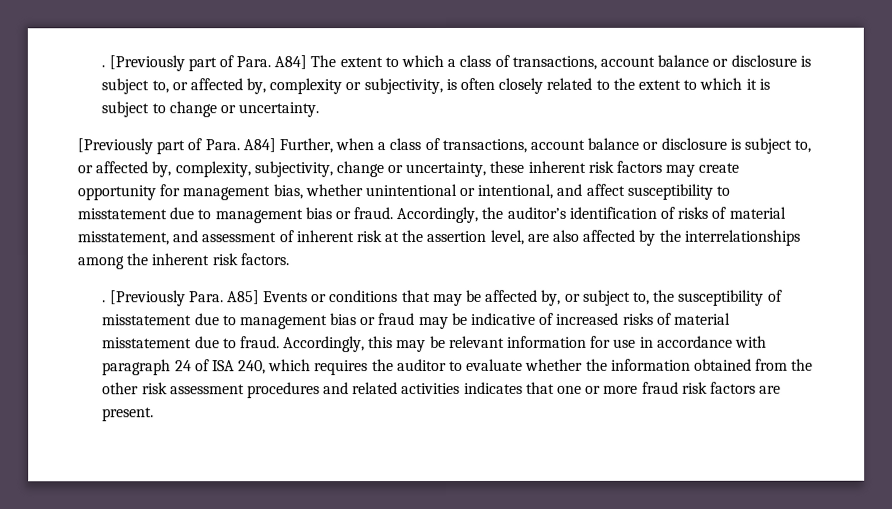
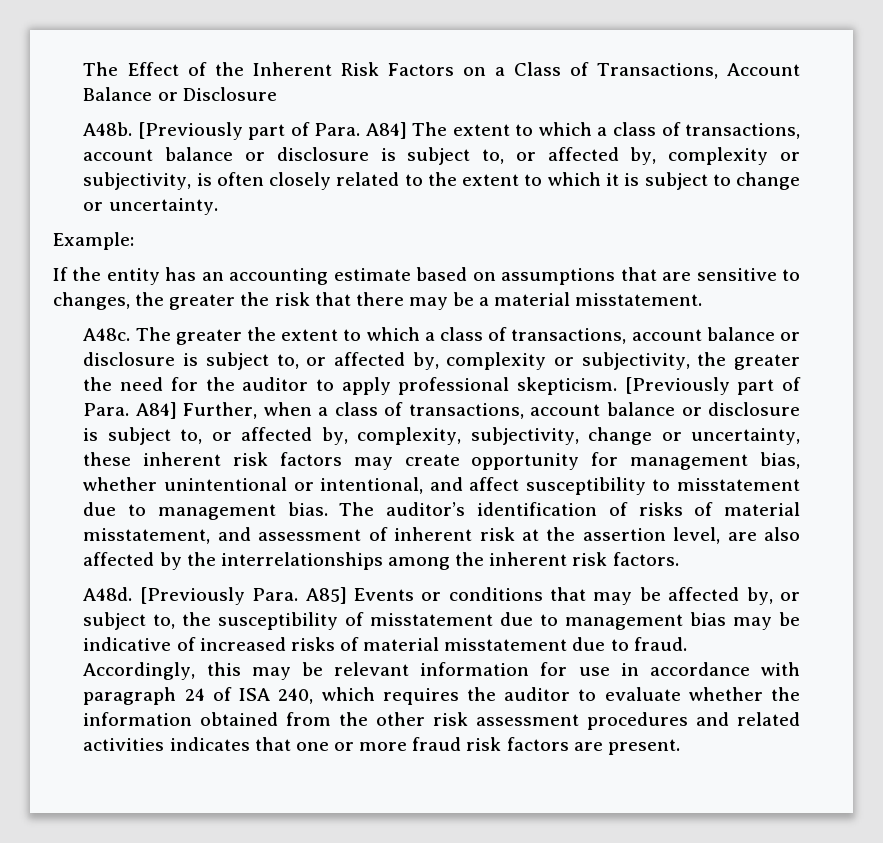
[101,65,106,68] . -> [83,62,800,79] [83,87,277,101] [83,122,133,136] The Effect of the Inherent Risk Factors on a Class of Transactions, Account Balance or Disclosure // A48b.
(320, 110) none -> [53,232,134,250] [53,267,800,285] [53,292,703,310] [83,327,800,345] [83,352,801,370] [83,377,617,395] Example: // If the entity has an accounting estimate based on assumptions that are sensitive to changes, the greater the risk that there may be a material misstatement. // A48c. The greater the extent to which a class of transactions, account balance or disclosure is subject to, or affected by, complexity or subjectivity, the greater the need for the auditor to apply professional skepticism.
[304,206,504,224] bias or fraud. Accordingly, the -> [287,502,375,516] bias. The
[102,300,107,303] . -> [83,587,133,601] A48d.
[360,313,416,326] or fraud -> (727, 619) none

